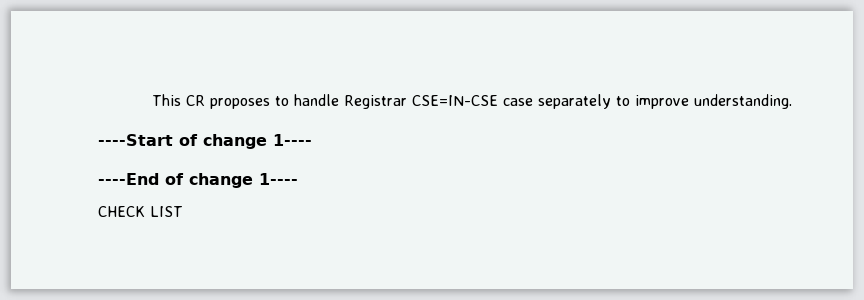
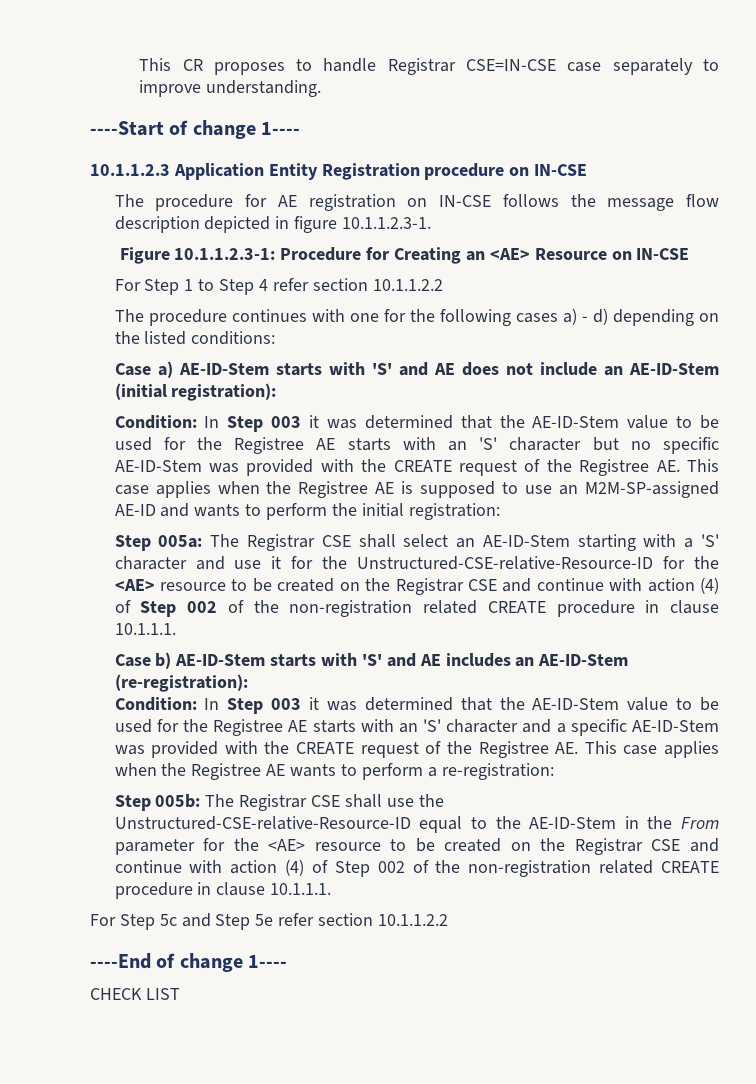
(312, 140) none -> [90,163,588,180] [114,194,719,211] [114,216,432,233] [119,247,690,264] [114,278,443,295] [114,308,719,326] [114,331,276,345] [114,361,719,378] [114,383,277,401] [114,415,720,432] [114,437,720,454] [114,459,719,476] [114,481,719,498] [114,503,500,520] [114,534,719,551] [114,556,719,570] [114,577,720,595] [114,600,719,617] [114,623,176,635] [114,652,629,669] [114,674,248,692] [114,697,720,714] [114,719,719,736] [114,741,720,758] [114,763,554,780] [114,794,444,811] [114,816,719,833] [114,838,719,855] [114,859,719,877] [114,882,332,899] [90,913,448,930] // 10.1.1.2.3 Application Entity Registration procedure on IN-CSE // The procedure for AE registration on IN-CSE follows the message flow description depicted in figure 10.1.1.2.3-1. // Figure 10.1.1.2.3-1: Procedure for Creating an <AE> Resource on IN-CSE // For Step 1 to Step 4 refer section 10.1.1.2.2 // The procedure continues with one for the following cases a) - d) depending on the listed conditions: // Case a) AE-ID-Stem starts with 'S' and AE does not include an AE-ID-Stem (initial registration): // Condition: In Step 003 it was determined that the AE-ID-Stem value to be used for the Registree AE starts with an 'S' character but no specific AE-ID-Stem was provided with the CREATE request of the Registree AE. This case applies when the Registree AE is supposed to use an M2M-SP-assigned AE-ID and wants to perform the initial registration: // Step 005a: The Registrar CSE shall select an AE-ID-Stem starting with a 'S' character and use it for the Unstructured-CSE-relative-Resource-ID for the <AE> resource to be created on the Registrar CSE and continue with action (4) of Step 002 of the non-registration related CREATE procedure in clause 10.1.1.1. // Case b) AE-ID-Stem starts with 'S' and AE includes an AE-ID-Stem (re-registration): // Condition: In Step 003 it was determined that the AE-ID-Stem value to be used for the Registree AE starts with an 'S' character and a specific AE-ID-Stem was provided with the CREATE request of the Registree AE. This case applies when the Registree AE wants to perform a re-registration: // Step 005b: The Registrar CSE shall use the Unstructured-CSE-relative-Resource-ID equal to the AE-ID-Stem in the From parameter for the <AE> resource to be created on the Registrar CSE and continue with action (4) of Step 002 of the non-registration related CREATE procedure in clause 10.1.1.1. // For Step 5c and Step 5e refer section 10.1.1.2.2

